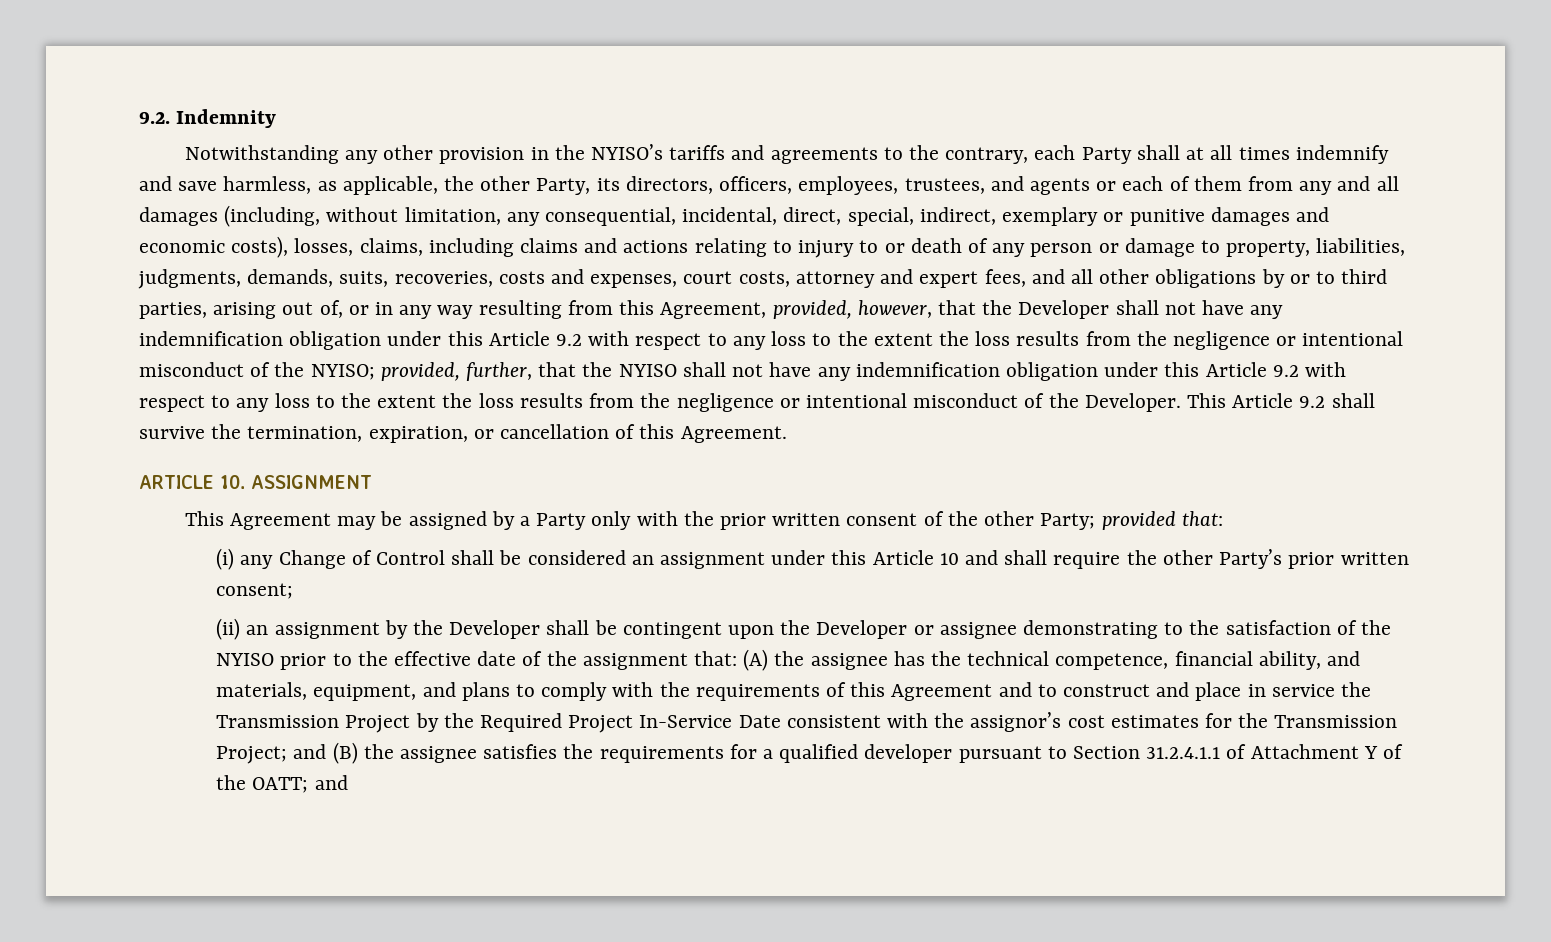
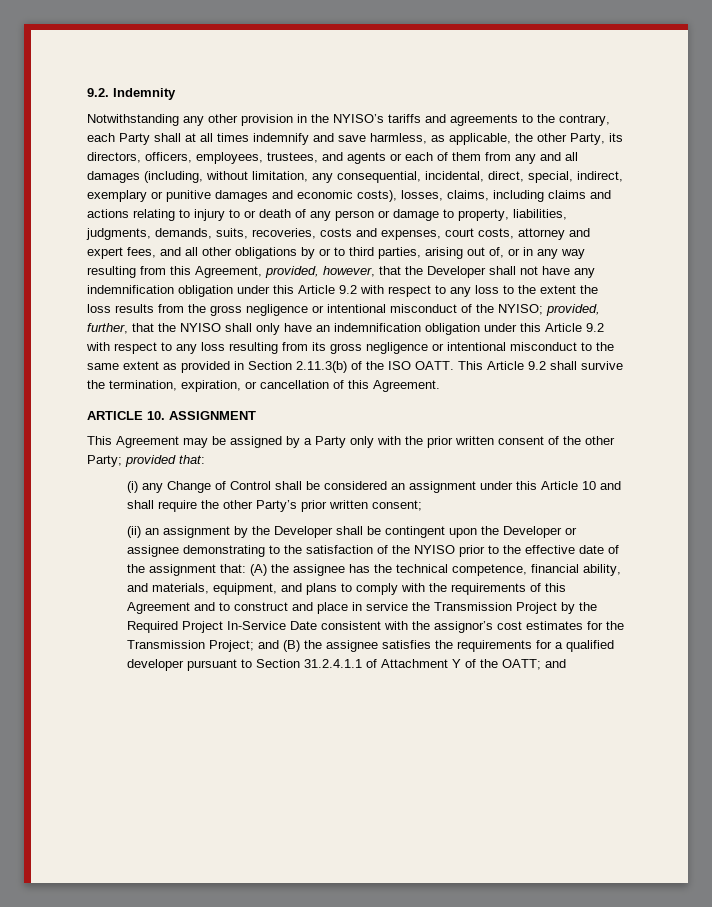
(1167, 338) none -> [210,305,242,316] gross
[732,362,851,381] not have any -> [256,323,330,335] only have an
[315,393,1181,412] to the extent the loss results from the negligence or intentional misconduct of the Developer. -> [229,342,614,354] [87,361,454,373] resulting from its gross negligence or intentional misconduct to the same extent as provided in Section 2.11.3(b) of the ISO OATT.

